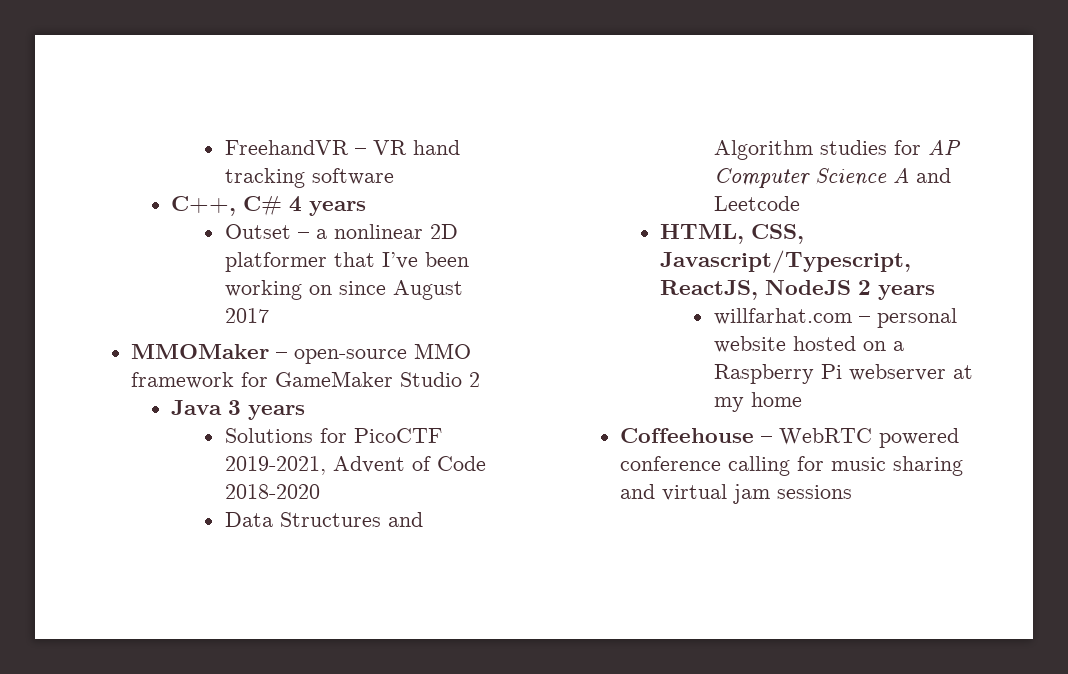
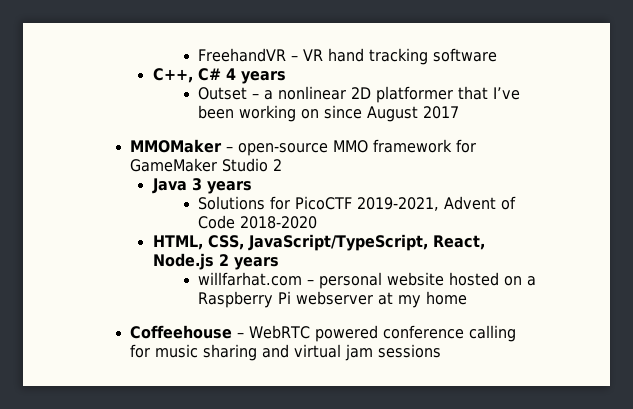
[224,512,423,527] [713,139,961,160] [713,167,951,188] [713,196,800,211] // Data Structures and Algorithm studies for AP Computer Science A and Leetcode -> (318, 222) none
[659,250,911,273] [659,280,851,300] Javascript/Typescript, ReactJS, NodeJS -> [247,234,485,251] [152,253,214,270] JavaScript/TypeScript, React, Node.js

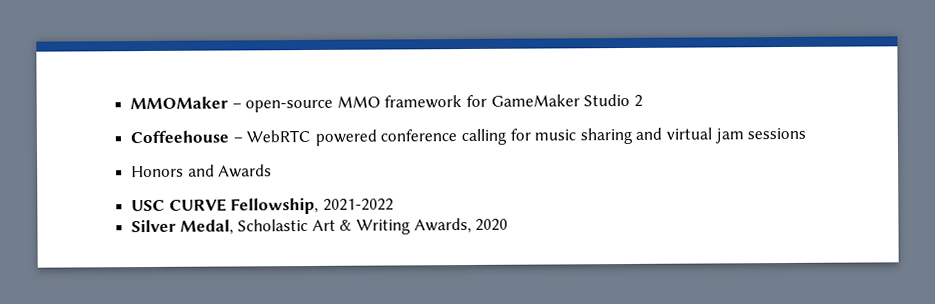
[198,48,498,65] [152,68,286,84] [198,86,521,103] [198,105,460,122] FreehandVR – VR hand tracking software // C++, C# 4 years // Outset – a nonlinear 2D platformer that I’ve been working on since August 2017 // -> (130, 103) none
[151,178,252,194] [198,196,517,211] [198,215,318,229] [152,234,485,251] [152,253,279,270] [198,272,537,289] [198,291,468,308] // Java 3 years // Solutions for PicoCTF 2019-2021, Advent of Code 2018-2020 // HTML, CSS, JavaScript/TypeScript, React, Node.js 2 years // willfarhat.com – personal website hosted on a Raspberry Pi webserver at my home -> (643, 100) none
(442, 351) none -> [131,164,273,178] [131,197,394,215] [131,217,509,235] // Honors and Awards // USC CURVE Fellowship, 2021-2022 // Silver Medal, Scholastic Art & Writing Awards, 2020

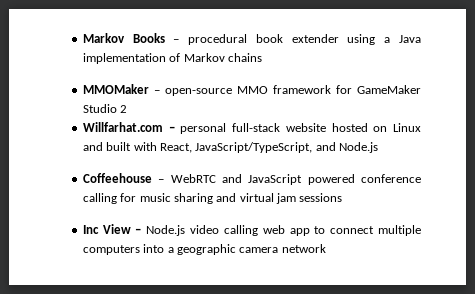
(130, 103) none -> [82,33,422,45] [82,53,262,64] Markov Books – procedural book extender using a Java implementation of Markov chains //
(643, 100) none -> [82,122,421,134] [82,142,379,153] // Willfarhat.com – personal full-stack website hosted on Linux and built with React, JavaScript/TypeScript, and Node.js
(312, 136) none -> [221,174,303,185] and JavaScript
[131,164,273,178] [131,197,394,215] [131,217,509,235] Honors and Awards // USC CURVE Fellowship, 2021-2022 // Silver Medal, Scholastic Art & Writing Awards, 2020 -> [82,224,421,236] [82,244,326,255] Inc View – Node.js video calling web app to connect multiple computers into a geographic camera network

